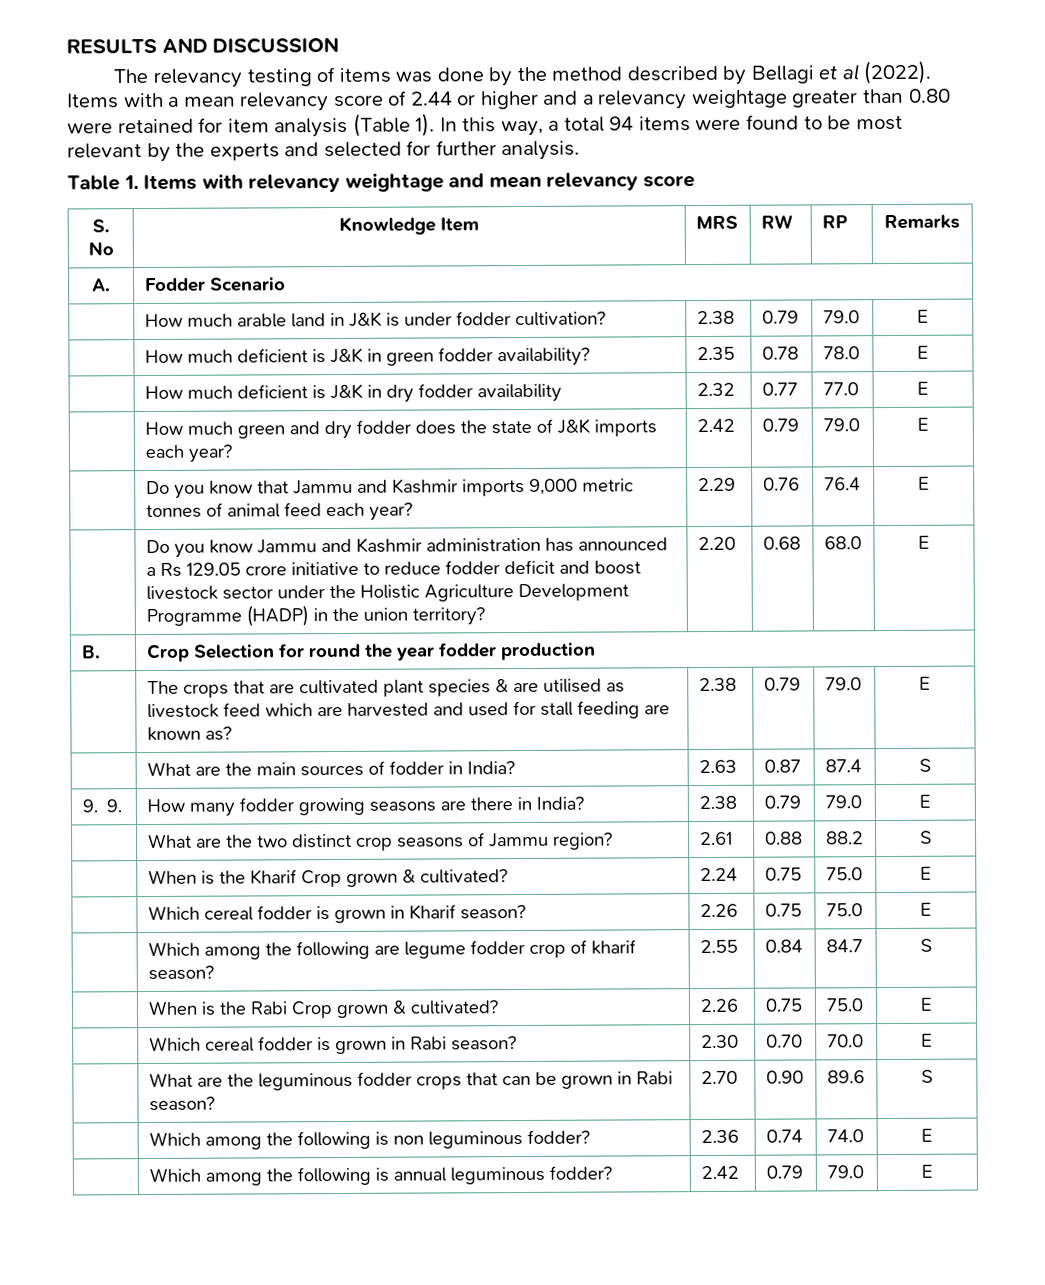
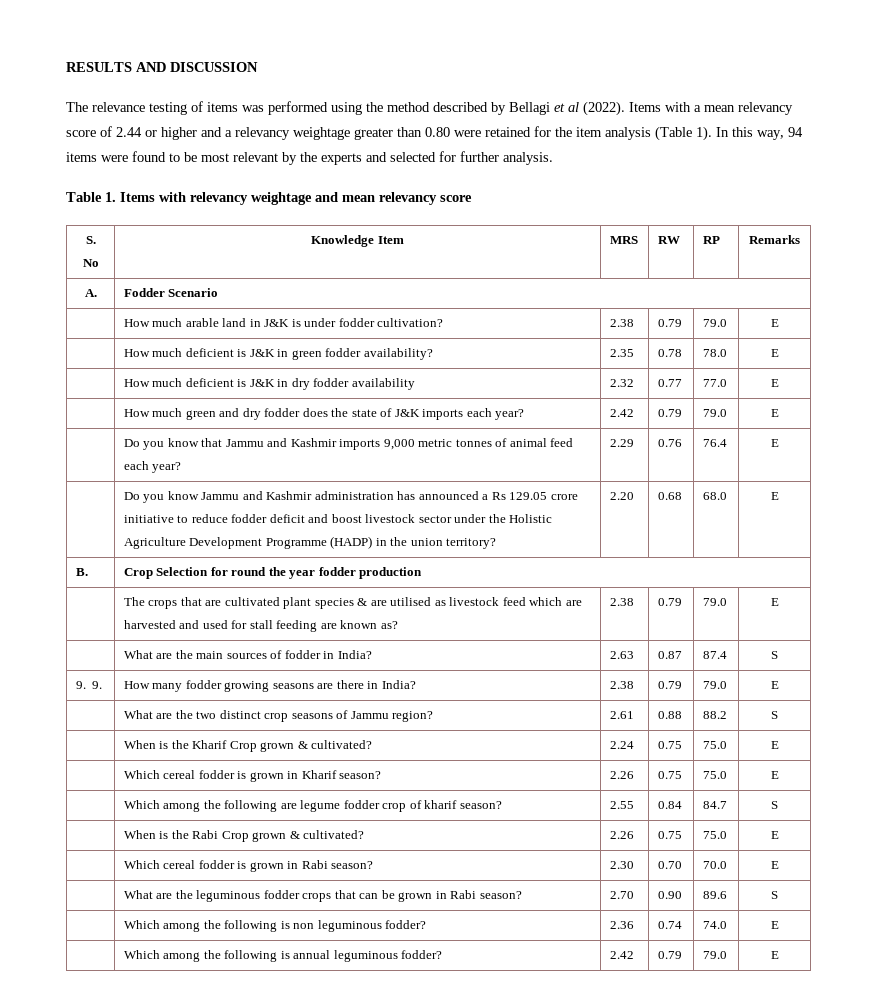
[152,68,242,88] relevancy -> [92,102,145,112] relevance
[436,67,513,87] done by -> [268,101,362,115] performed using
(224, 125) none -> [555,127,572,137] the
[548,116,605,132] a total -> (784, 135) none

